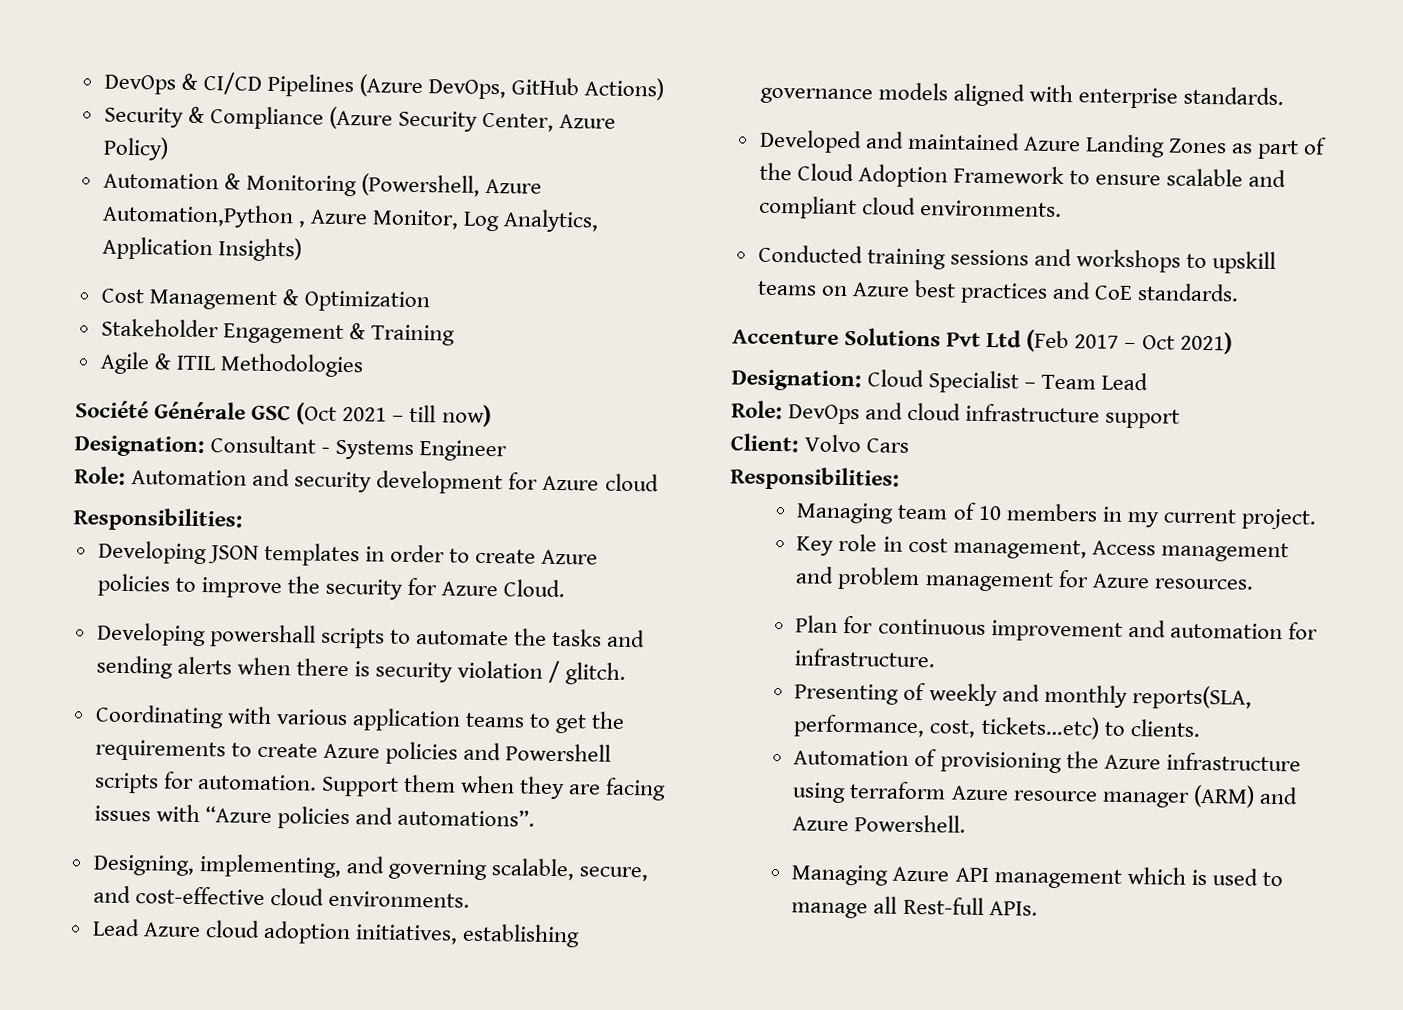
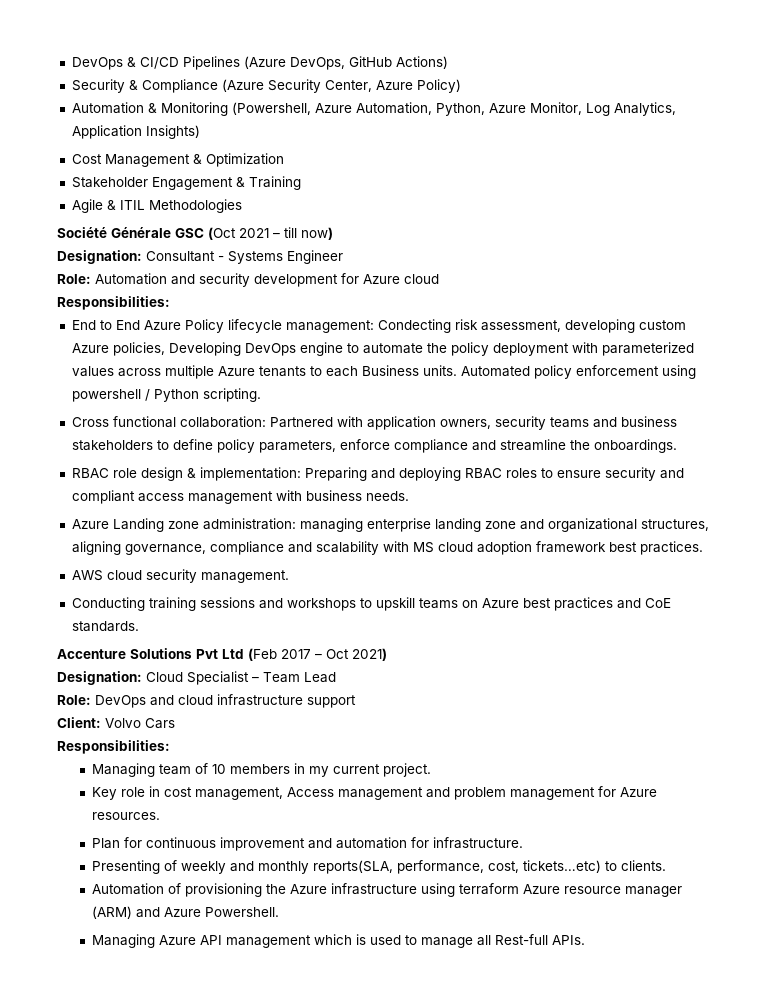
[101,203,305,229] Automation,Python , -> [355,102,485,116] Automation, Python,
[97,540,599,567] [96,573,566,600] [95,622,646,649] [95,655,627,685] [94,704,626,734] [94,739,612,765] [93,771,667,801] [93,804,536,830] [92,854,649,882] [92,885,470,908] [91,918,581,948] [759,82,1285,109] [758,129,1328,160] [758,162,1287,188] [758,195,1062,220] [757,244,863,264] Developing JSON templates in order to create Azure policies to improve the security for Azure Cloud. // Developing powershall scripts to automate the tasks and sending alerts when there is security violation / glitch. // Coordinating with various application teams to get the requirements to create Azure policies and Powershell scripts for automation. Support them when they are facing issues with “Azure policies and automations”. // Designing, implementing, and governing scalable, secure, and cost-effective cloud environments. // Lead Azure cloud adoption initiatives, establishing governance models aligned with enterprise standards. // Developed and maintained Azure Landing Zones as part of the Cloud Adoption Framework to ensure scalable and compliant cloud environments. // Conducted -> [71,319,686,333] [71,342,694,356] [71,365,696,379] [71,388,261,402] [71,416,677,430] [71,439,677,453] [71,467,684,481] [71,490,409,504] [71,518,709,532] [71,541,703,555] [71,569,289,583] [71,597,145,611] End to End Azure Policy lifecycle management: Condecting risk assessment, developing custom Azure policies, Developing DevOps engine to automate the policy deployment with parameterized values across multiple Azure tenants to each Business units. Automated policy enforcement using powershell / Python scripting. // Cross functional collaboration: Partnered with application owners, security teams and business stakeholders to define policy parameters, enforce compliance and streamline the onboardings. // RBAC role design & implementation: Preparing and deploying RBAC roles to ensure security and compliant access management with business needs. // Azure Landing zone administration: managing enterprise landing zone and organizational structures, aligning governance, compliance and scalability with MS cloud adoption framework best practices. // AWS cloud security management. // Conducting

